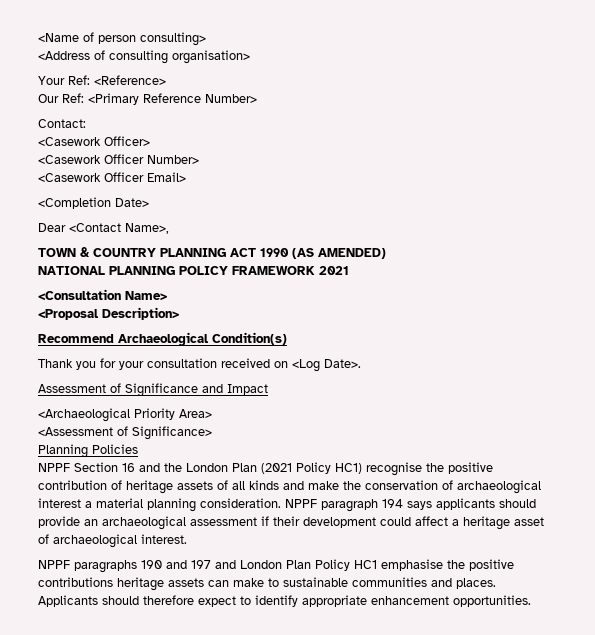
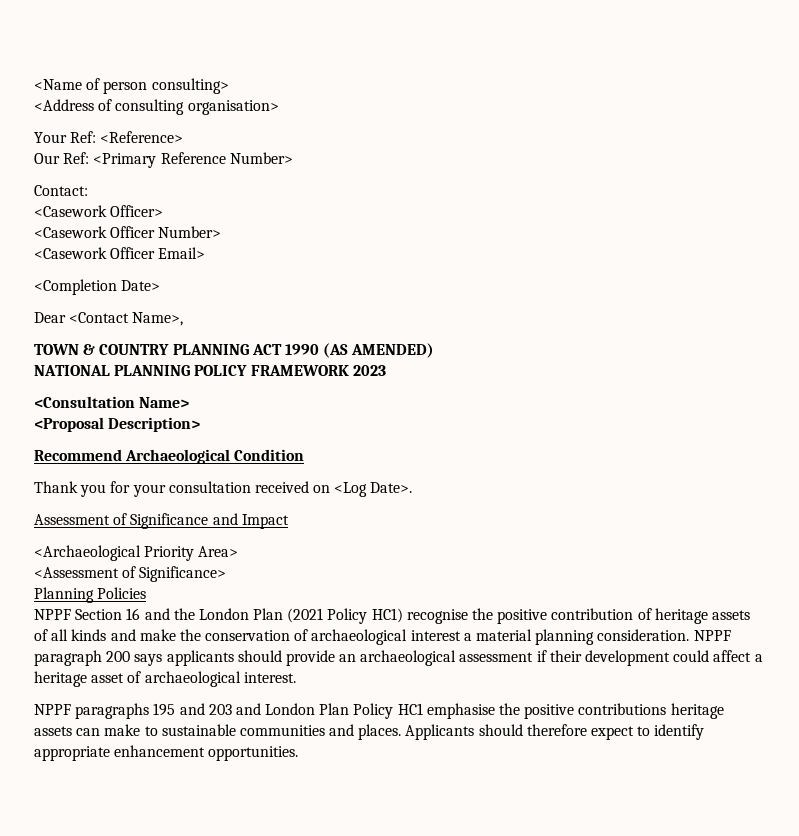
[319,266,349,275] 2021 -> [352,365,386,376] 2023
[212,332,287,345] Condition(s) -> [234,449,305,461] Condition
[382,499,403,508] 194 -> [106,651,131,662] 200
[141,560,211,569] 190 and 197 -> [153,703,232,716] 195 and 203

